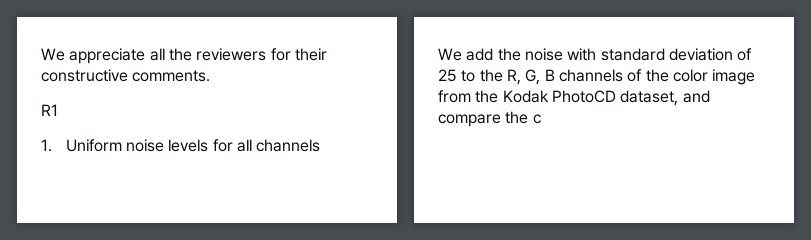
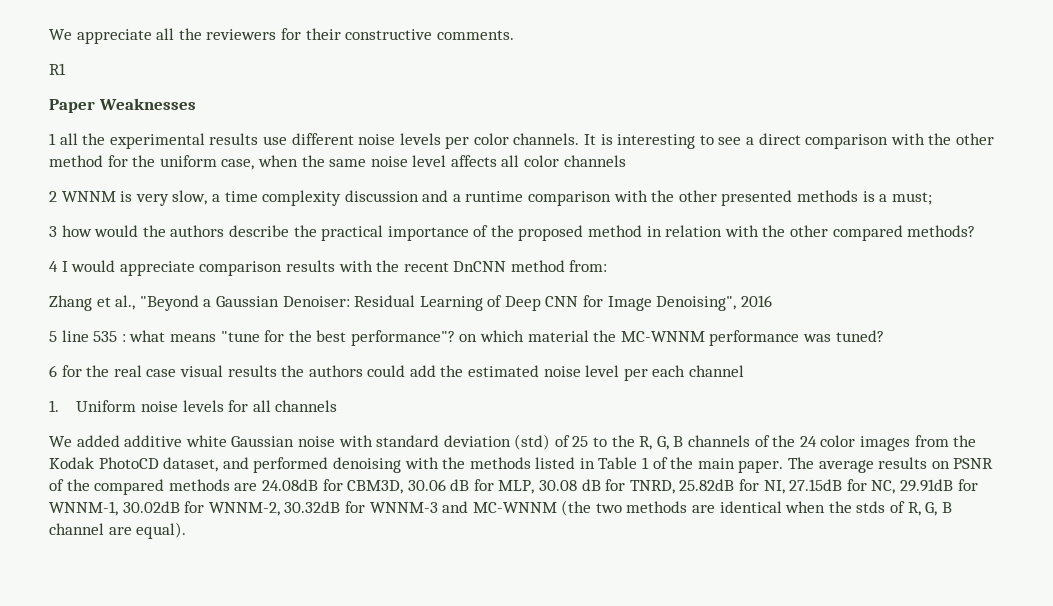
(58, 110) none -> [49,98,196,113] [49,133,994,149] [49,155,626,170] [49,190,932,206] [49,225,976,241] [49,260,608,276] [49,295,772,311] [49,330,884,346] [49,365,745,381] // Paper Weaknesses // 1 all the experimental results use different noise levels per color channels. It is interesting to see a direct comparison with the other method for the uniform case, when the same noise level affects all color channels // 2 WNNM is very slow, a time complexity discussion and a runtime comparison with the other presented methods is a must; // 3 how would the authors describe the practical importance of the proposed method in relation with the other compared methods? // 4 I would appreciate comparison results with the recent DnCNN method from: // Zhang et al., "Beyond a Gaussian Denoiser: Residual Learning of Deep CNN for Image Denoising", 2016 // 5 line 535 : what means "tune for the best performance"? on which material the MC-WNNM performance was tuned? // 6 for the real case visual results the authors could add the estimated noise level per each channel
[466,48,521,61] add the -> [76,435,295,447] added additive white Gaussian
(733, 54) none -> [514,434,551,450] (std)
[672,69,756,85] color image -> [799,435,910,451] 24 color images
[438,111,541,127] compare the c -> [253,457,994,473] [49,479,978,495] [49,500,952,516] [49,522,187,539] performed denoising with the methods listed in Table 1 of the main paper. The average results on PSNR of the compared methods are 24.08dB for CBM3D, 30.06 dB for MLP, 30.08 dB for TNRD, 25.82dB for NI, 27.15dB for NC, 29.91dB for WNNM-1, 30.02dB for WNNM-2, 30.32dB for WNNM-3 and MC-WNNM (the two methods are identical when the stds of R, G, B channel are equal).

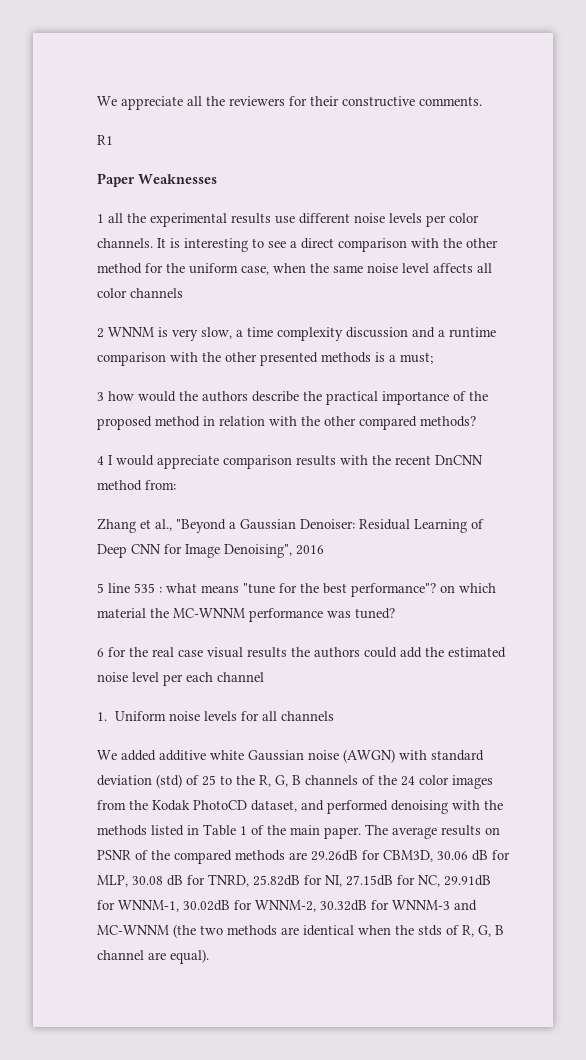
(335, 441) none -> [343,749,395,763] (AWGN)
[261,479,318,491] 24.08dB -> [311,850,358,861] 29.26dB

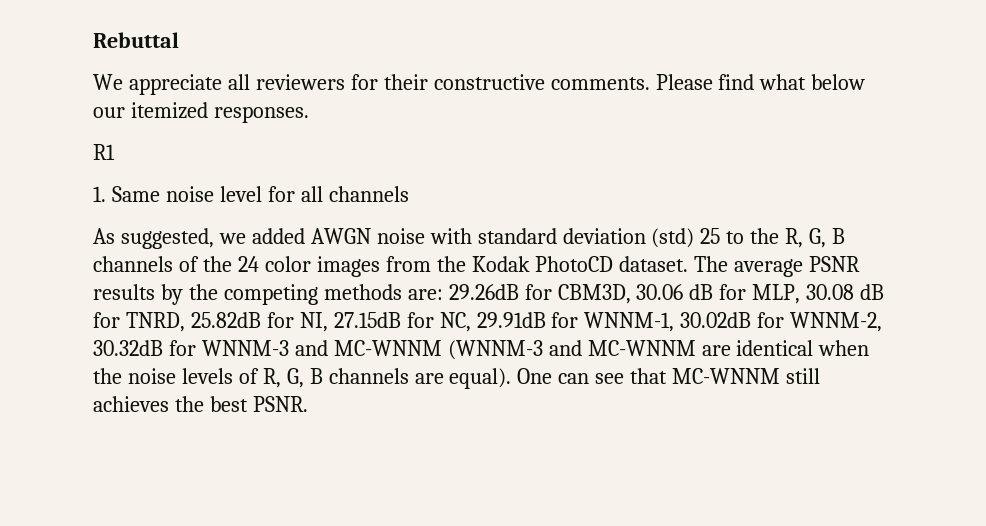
(97, 101) none -> [93,32,179,48] Rebuttal //
[206,96,225,106] the -> (250, 82) none
[97,135,113,145] [97,173,217,187] [97,213,479,227] [97,238,498,252] [97,263,492,275] [97,288,183,298] [97,327,496,341] [97,352,433,366] [97,391,488,405] [97,416,476,430] [97,455,483,469] [97,480,176,491] [97,518,484,533] [97,544,324,558] [97,583,496,597] [97,608,395,622] [97,647,506,658] [97,672,264,686] [97,711,335,721] [97,749,395,763] // R1 // Paper Weaknesses // 1 all the experimental results use different noise levels per color channels. It is interesting to see a direct comparison with the other method for the uniform case, when the same noise level affects all color channels // 2 WNNM is very slow, a time complexity discussion and a runtime comparison with the other presented methods is a must; // 3 how would the authors describe the practical importance of the proposed method in relation with the other compared methods? // 4 I would appreciate comparison results with the recent DnCNN method from: // Zhang et al., "Beyond a Gaussian Denoiser: Residual Learning of Deep CNN for Image Denoising", 2016 // 5 line 535 : what means "tune for the best performance"? on which material the MC-WNNM performance was tuned? // 6 for the real case visual results the authors could add the estimated noise level per each channel // 1. Uniform noise levels for all channels // We added additive white Gaussian noise (AWGN) -> [655,74,866,90] [93,102,309,123] [93,144,115,160] [93,186,409,202] [93,228,425,249] Please find what below our itemized responses. // R1 // 1. Same noise level for all channels // As suggested, we added AWGN noise
[186,775,199,785] of -> (695, 238) none
[251,800,503,814] [97,824,500,839] [97,850,307,864] dataset, and performed denoising with the methods listed in Table 1 of the main paper. The average results on PSNR of the compared methods are -> [619,256,861,277] [93,284,443,305] dataset. The average PSNR results by the competing methods are:
[173,924,277,938] (the two methods -> [447,340,696,360] (WNNM-3 and MC-WNNM
[418,925,442,936] stds -> [127,368,233,384] noise levels
[97,950,144,960] channel -> [328,368,409,384] channels
(209, 956) none -> [517,368,821,384] [93,396,308,412] One can see that MC-WNNM still achieves the best PSNR.

